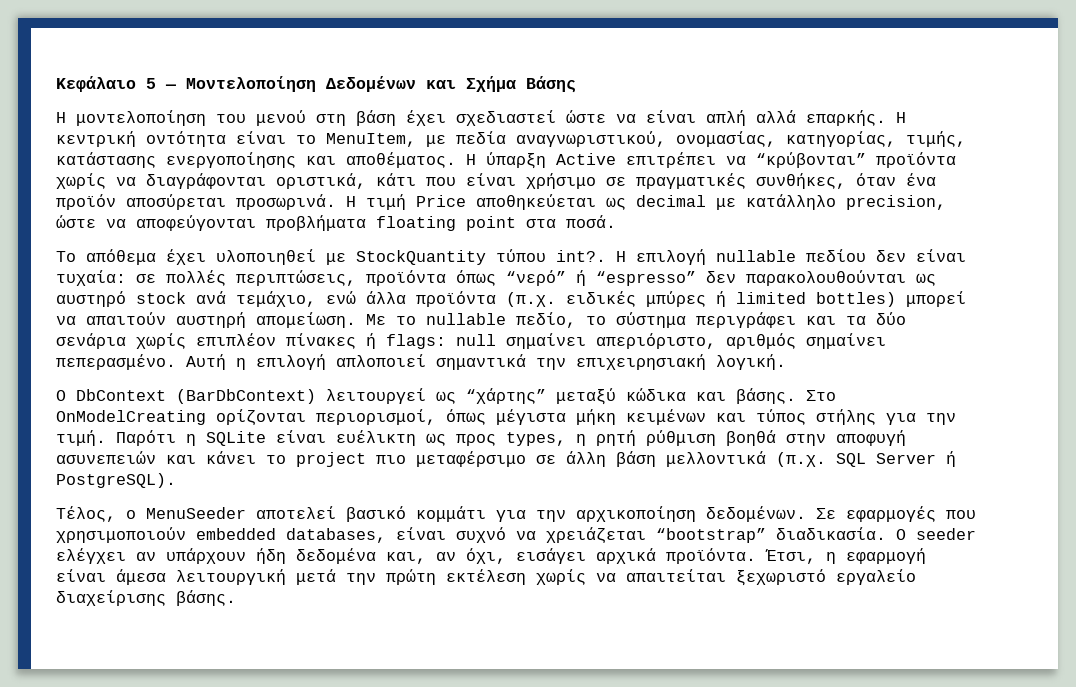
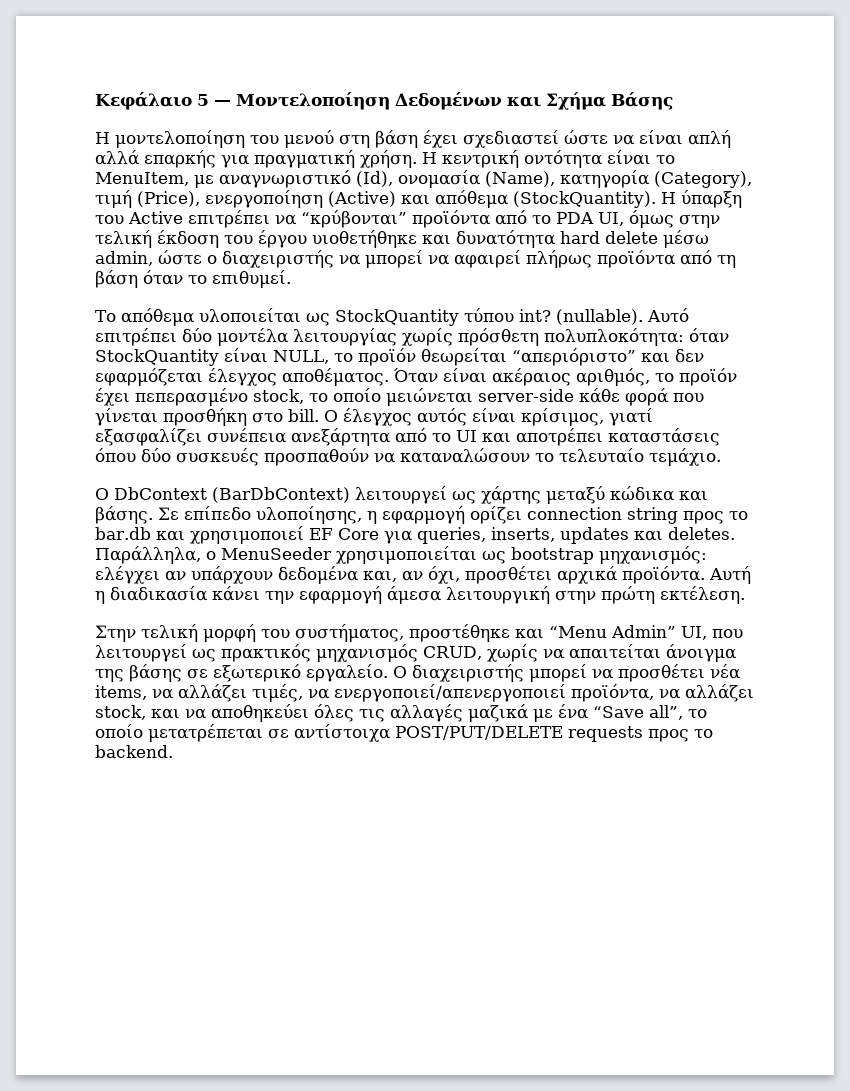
[806,110,886,126] επαρκής. -> [144,150,417,168] επαρκής για πραγματική χρήση.
[456,131,966,147] [56,152,456,168] πεδία αναγνωριστικού, ονομασίας, κατηγορίας, τιμής, κατάστασης ενεργοποίησης και αποθέματος. -> [219,170,752,188] [95,190,656,208] αναγνωριστικό (Id), ονομασία (Name), κατηγορία (Category), τιμή (Price), ενεργοποίηση (Active) και απόθεμα (StockQuantity).
(546, 160) none -> [95,215,124,225] του
[56,173,936,189] [56,194,946,210] [56,215,616,231] [56,249,966,265] [56,270,936,286] [56,291,966,307] [56,312,906,328] [56,333,886,349] [56,354,786,370] χωρίς να διαγράφονται οριστικά, κάτι που είναι χρήσιμο σε πραγματικές συνθήκες, όταν ένα προϊόν αποσύρεται προσωρινά. Η τιμή Price αποθηκεύεται ως decimal με κατάλληλο precision, ώστε να αποφεύγονται προβλήματα floating point στα ποσά. // Το απόθεμα έχει υλοποιηθεί με StockQuantity τύπου int?. Η επιλογή nullable πεδίου δεν είναι τυχαία: σε πολλές περιπτώσεις, προϊόντα όπως “νερό” ή “espresso” δεν παρακολουθούνται ως αυστηρό stock ανά τεμάχιο, ενώ άλλα προϊόντα (π.χ. ειδικές μπύρες ή limited bottles) μπορεί να απαιτούν αυστηρή απομείωση. Με το nullable πεδίο, το σύστημα περιγράφει και τα δύο σενάρια χωρίς επιπλέον πίνακες ή flags: null σημαίνει απεριόριστο, αριθμός σημαίνει πεπερασμένο. Αυτή η επιλογή απλοποιεί σημαντικά την επιχειρησιακή λογική. -> [495,210,720,228] [95,230,709,248] [95,250,736,268] [95,270,291,288] [95,308,689,326] [95,328,729,346] [95,348,704,366] [95,368,737,386] [95,388,704,406] [95,408,653,426] [95,428,720,446] [95,448,721,466] από το PDA UI, όμως στην τελική έκδοση του έργου υιοθετήθηκε και δυνατότητα hard delete μέσω admin, ώστε ο διαχειριστής να μπορεί να αφαιρεί πλήρως προϊόντα από τη βάση όταν το επιθυμεί. // Το απόθεμα υλοποιείται ως StockQuantity τύπου int? (nullable). Αυτό επιτρέπει δύο μοντέλα λειτουργίας χωρίς πρόσθετη πολυπλοκότητα: όταν StockQuantity είναι NULL, το προϊόν θεωρείται “απεριόριστο” και δεν εφαρμόζεται έλεγχος αποθέματος. Όταν είναι ακέραιος αριθμός, το προϊόν έχει πεπερασμένο stock, το οποίο μειώνεται server-side κάθε φορά που γίνεται προσθήκη στο bill. Ο έλεγχος αυτός είναι κρίσιμος, γιατί εξασφαλίζει συνέπεια ανεξάρτητα από το UI και αποτρέπει καταστάσεις όπου δύο συσκευές προσπαθούν να καταναλώσουν το τελευταίο τεμάχιο.
[466,388,546,404] “χάρτης” -> [481,486,541,504] χάρτης
[806,390,836,401] [56,409,956,425] [56,430,906,446] [56,451,956,467] [56,473,176,488] [56,506,976,522] [56,527,976,543] Στο OnModelCreating ορίζονται περιορισμοί, όπως μέγιστα μήκη κειμένων και τύπος στήλης για την τιμή. Παρότι η SQLite είναι ευέλικτη ως προς types, η ρητή ρύθμιση βοηθά στην αποφυγή ασυνεπειών και κάνει το project πιο μεταφέρσιμο σε άλλη βάση μελλοντικά (π.χ. SQL Server ή PostgreSQL). // Τέλος, ο MenuSeeder αποτελεί βασικό κομμάτι για την αρχικοποίηση δεδομένων. Σε εφαρμογές που χρησιμοποιούν embedded databases, είναι συχνό να χρειάζεται “bootstrap” διαδικασία. Ο seeder -> [158,506,748,524] [95,526,735,544] [95,546,707,564] Σε επίπεδο υλοποίησης, η εφαρμογή ορίζει connection string προς το bar.db και χρησιμοποιεί EF Core για queries, inserts, updates και deletes. Παράλληλα, ο MenuSeeder χρησιμοποιείται ως bootstrap μηχανισμός:
[256,548,286,564] ήδη -> (273, 575) none
[516,548,586,564] εισάγει -> [465,566,552,584] προσθέτει
[765,548,926,564] [56,569,916,586] [56,590,236,606] Έτσι, η εφαρμογή είναι άμεσα λειτουργική μετά την πρώτη εκτέλεση χωρίς να απαιτείται ξεχωριστό εργαλείο διαχείρισης βάσης. -> [709,566,751,584] [95,586,745,604] [95,624,743,642] [95,644,737,662] [95,664,741,682] [95,684,754,702] [95,704,707,722] [95,724,713,742] [95,745,173,758] Αυτή η διαδικασία κάνει την εφαρμογή άμεσα λειτουργική στην πρώτη εκτέλεση. // Στην τελική μορφή του συστήματος, προστέθηκε και “Menu Admin” UI, που λειτουργεί ως πρακτικός μηχανισμός CRUD, χωρίς να απαιτείται άνοιγμα της βάσης σε εξωτερικό εργαλείο. Ο διαχειριστής μπορεί να προσθέτει νέα items, να αλλάζει τιμές, να ενεργοποιεί/απενεργοποιεί προϊόντα, να αλλάζει stock, και να αποθηκεύει όλες τις αλλαγές μαζικά με ένα “Save all”, το οποίο μετατρέπεται σε αντίστοιχα POST/PUT/DELETE requests προς το backend.

